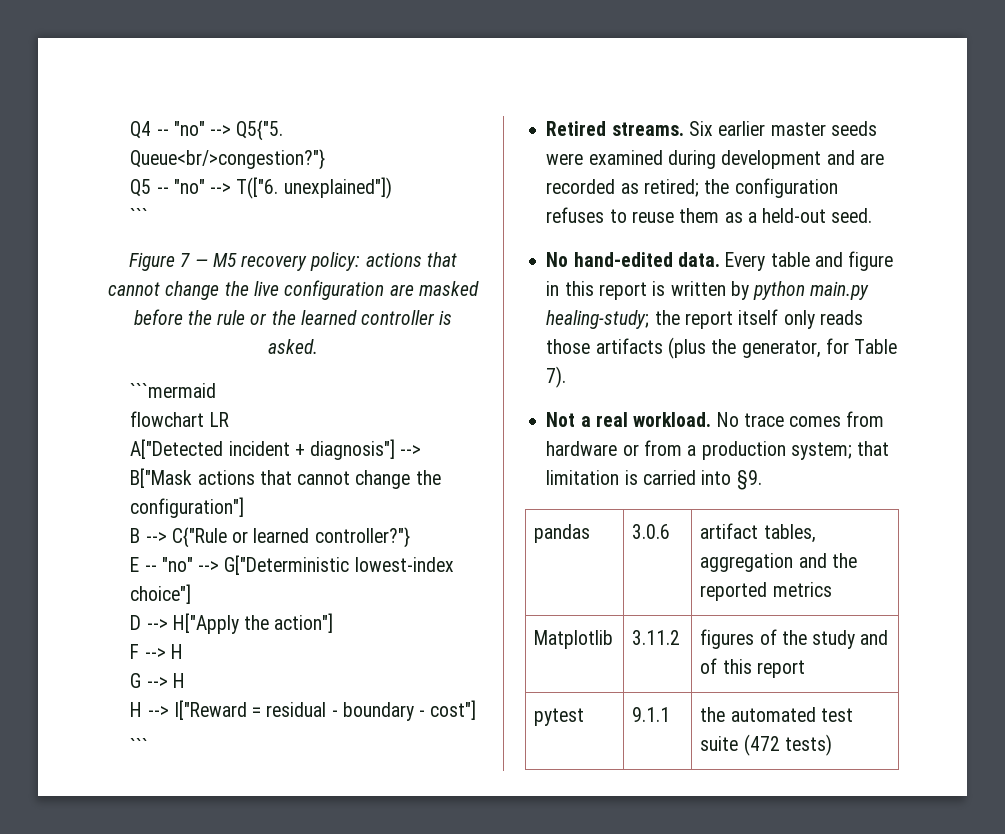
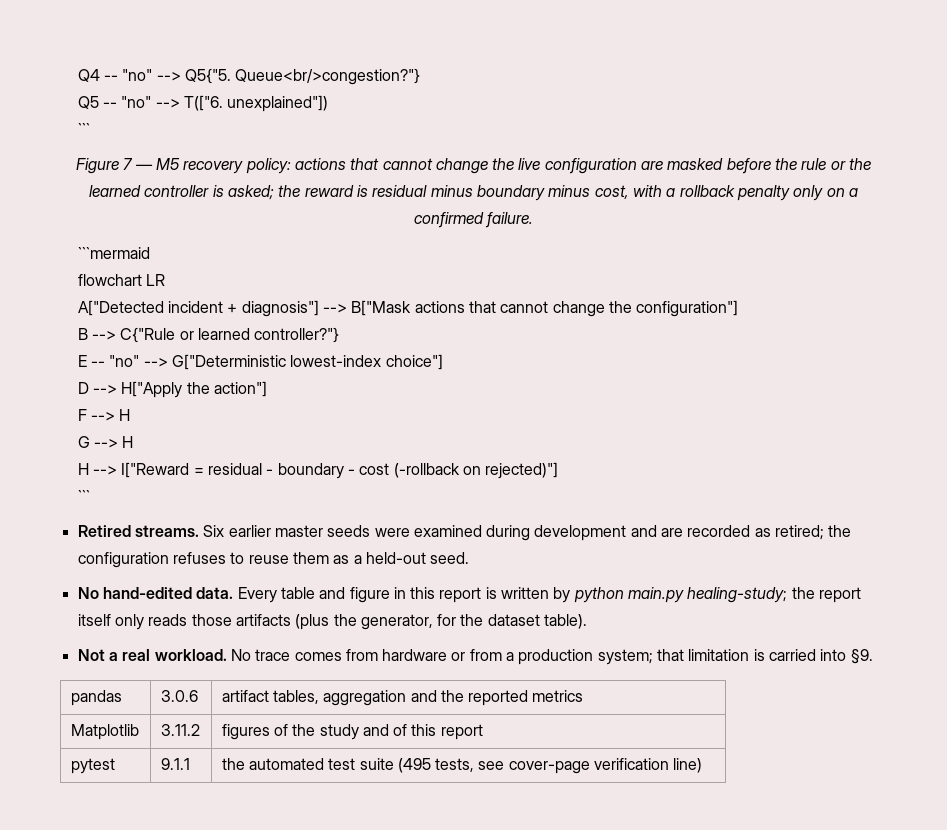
[268,339,318,354] asked. -> [228,185,858,201] [413,212,534,228] asked; the reward is residual minus boundary minus cost, with a rollback penalty only on a confirmed failure.
[430,700,477,720] cost"] -> [359,462,559,479] cost (-rollback on rejected)"]
[854,339,898,354] [546,366,567,388] Table 7). -> [460,614,588,629] the dataset table).
[743,734,832,756] (472 tests) -> [397,758,703,774] (495 tests, see cover-page verification line)

